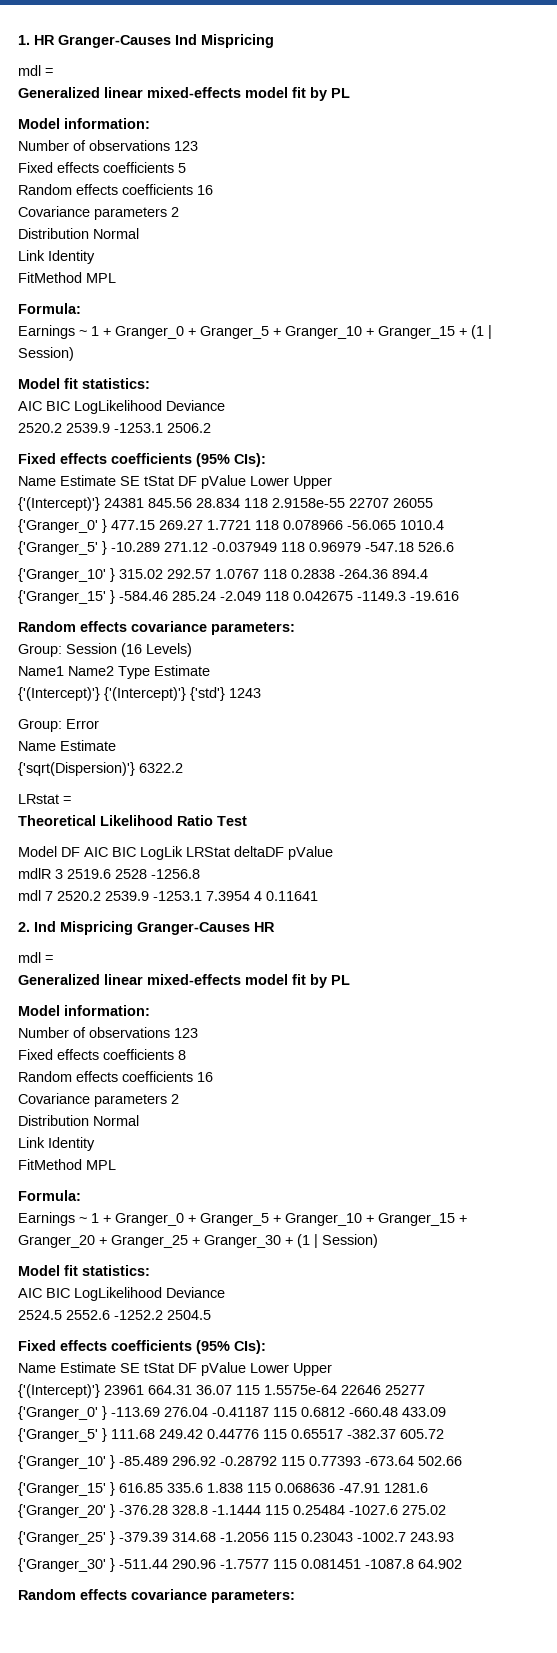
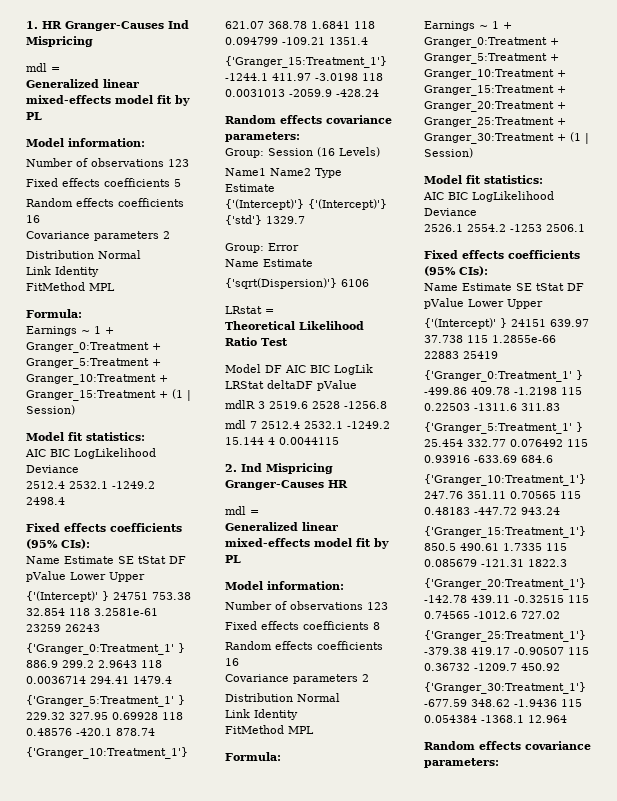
[115,326,455,339] Granger_0 + Granger_5 + Granger_10 + Granger_15 -> [26,342,161,353] [26,358,161,369] [26,374,168,385] [26,390,156,401] Granger_0:Treatment + Granger_5:Treatment + Granger_10:Treatment + Granger_15:Treatment
[18,423,211,433] 2520.2 2539.9 -1253.1 2506.2 -> [26,481,155,489] [26,497,65,505] 2512.4 2532.1 -1249.2 2498.4
[18,497,433,511] [18,519,444,533] [18,541,454,555] [18,568,428,582] [18,590,459,604] {'(Intercept)'} 24381 845.56 28.834 118 2.9158e-55 22707 26055 // {'Granger_0' } 477.15 269.27 1.7721 118 0.078966 -56.065 1010.4 // {'Granger_5' } -10.289 271.12 -0.037949 118 0.96979 -547.18 526.6 // {'Granger_10' } 315.02 292.57 1.0767 118 0.2838 -264.36 894.4 // {'Granger_15' } -584.46 285.24 -2.049 118 0.042675 -1149.3 -19.616 -> [26,591,191,602] [26,608,158,616] [26,624,100,632] [26,643,185,655] [26,660,162,668] [26,676,172,684] [26,695,185,707] [26,712,183,720] [26,728,155,736] [26,747,188,759] [225,21,375,29] [225,37,368,45] [225,56,387,68] [225,73,383,81] [225,89,379,97] {'(Intercept)' } 24751 753.38 32.854 118 3.2581e-61 23259 26243 // {'Granger_0:Treatment_1' } 886.9 299.2 2.9643 118 0.0036714 294.41 1479.4 // {'Granger_5:Treatment_1' } 229.32 327.95 0.69928 118 0.48576 -420.1 878.74 // {'Granger_10:Treatment_1'} 621.07 368.78 1.6841 118 0.094799 -109.21 1351.4 // {'Granger_15:Treatment_1'} -1244.1 411.97 -3.0198 118 0.0031013 -2059.9 -428.24
[229,688,261,698] 1243 -> [266,216,305,224] 1329.7
[139,763,183,773] 6322.2 -> [341,279,369,287] 6106
[57,891,318,901] 2520.2 2539.9 -1253.1 7.3954 4 0.11641 -> [261,421,390,429] [225,437,339,445] 2512.4 2532.1 -1249.2 15.144 4 0.0044115
[115,1213,467,1226] [18,1235,281,1248] Granger_0 + Granger_5 + Granger_10 + Granger_15 + Granger_20 + Granger_25 + Granger_30 -> [424,37,559,48] [424,53,559,64] [424,69,566,80] [424,85,566,96] [424,101,566,112] [424,117,566,128] [424,133,554,144] Granger_0:Treatment + Granger_5:Treatment + Granger_10:Treatment + Granger_15:Treatment + Granger_20:Treatment + Granger_25:Treatment + Granger_30:Treatment
[18,1310,211,1320] 2524.5 2552.6 -1252.2 2504.5 -> [424,224,585,232] 2526.1 2554.2 -1253 2506.1
[18,1384,425,1398] [18,1406,446,1420] [18,1428,444,1442] [18,1455,462,1469] [18,1482,428,1496] [18,1504,446,1518] [18,1531,454,1545] [18,1558,462,1572] {'(Intercept)'} 23961 664.31 36.07 115 1.5575e-64 22646 25277 // {'Granger_0' } -113.69 276.04 -0.41187 115 0.6812 -660.48 433.09 // {'Granger_5' } 111.68 249.42 0.44776 115 0.65517 -382.37 605.72 // {'Granger_10' } -85.489 296.92 -0.28792 115 0.77393 -673.64 502.66 // {'Granger_15' } 616.85 335.6 1.838 115 0.068636 -47.91 1281.6 // {'Granger_20' } -376.28 328.8 -1.1444 115 0.25484 -1027.6 275.02 // {'Granger_25' } -379.39 314.68 -1.2056 115 0.23043 -1002.7 243.93 // {'Granger_30' } -511.44 290.96 -1.7577 115 0.081451 -1087.8 64.902 -> [424,318,589,329] [424,335,556,343] [424,351,498,359] [424,370,583,382] [424,387,582,395] [424,403,560,411] [424,422,583,434] [424,439,588,447] [424,455,553,463] [424,474,586,486] [424,491,581,499] [424,507,560,515] [424,526,586,538] [424,543,567,551] [424,559,567,567] [424,578,586,590] [424,595,589,603] [424,611,560,619] [424,630,586,642] [424,647,589,655] [424,663,560,671] [424,682,586,694] [424,699,582,707] [424,715,567,723] {'(Intercept)' } 24151 639.97 37.738 115 1.2855e-66 22883 25419 // {'Granger_0:Treatment_1' } -499.86 409.78 -1.2198 115 0.22503 -1311.6 311.83 // {'Granger_5:Treatment_1' } 25.454 332.77 0.076492 115 0.93916 -633.69 684.6 // {'Granger_10:Treatment_1'} 247.76 351.11 0.70565 115 0.48183 -447.72 943.24 // {'Granger_15:Treatment_1'} 850.5 490.61 1.7335 115 0.085679 -121.31 1822.3 // {'Granger_20:Treatment_1'} -142.78 439.11 -0.32515 115 0.74565 -1012.6 727.02 // {'Granger_25:Treatment_1'} -379.38 419.17 -0.90507 115 0.36732 -1209.7 450.92 // {'Granger_30:Treatment_1'} -677.59 348.62 -1.9436 115 0.054384 -1368.1 12.964

